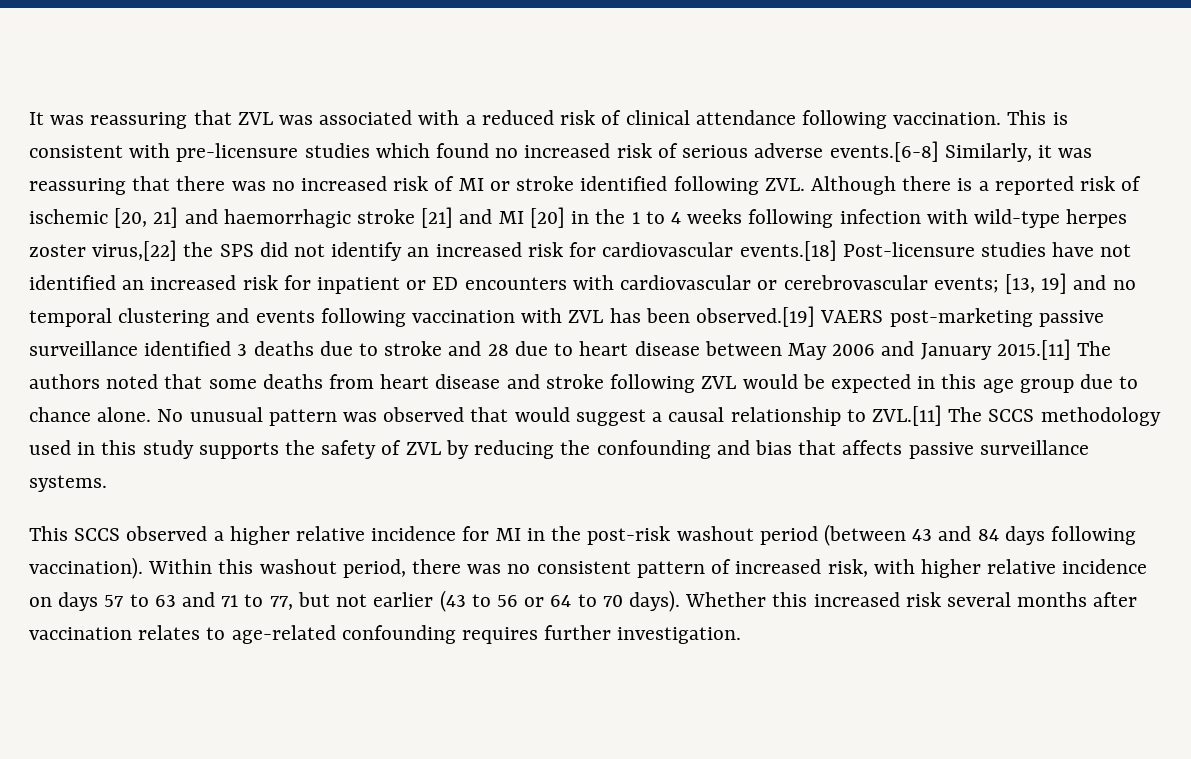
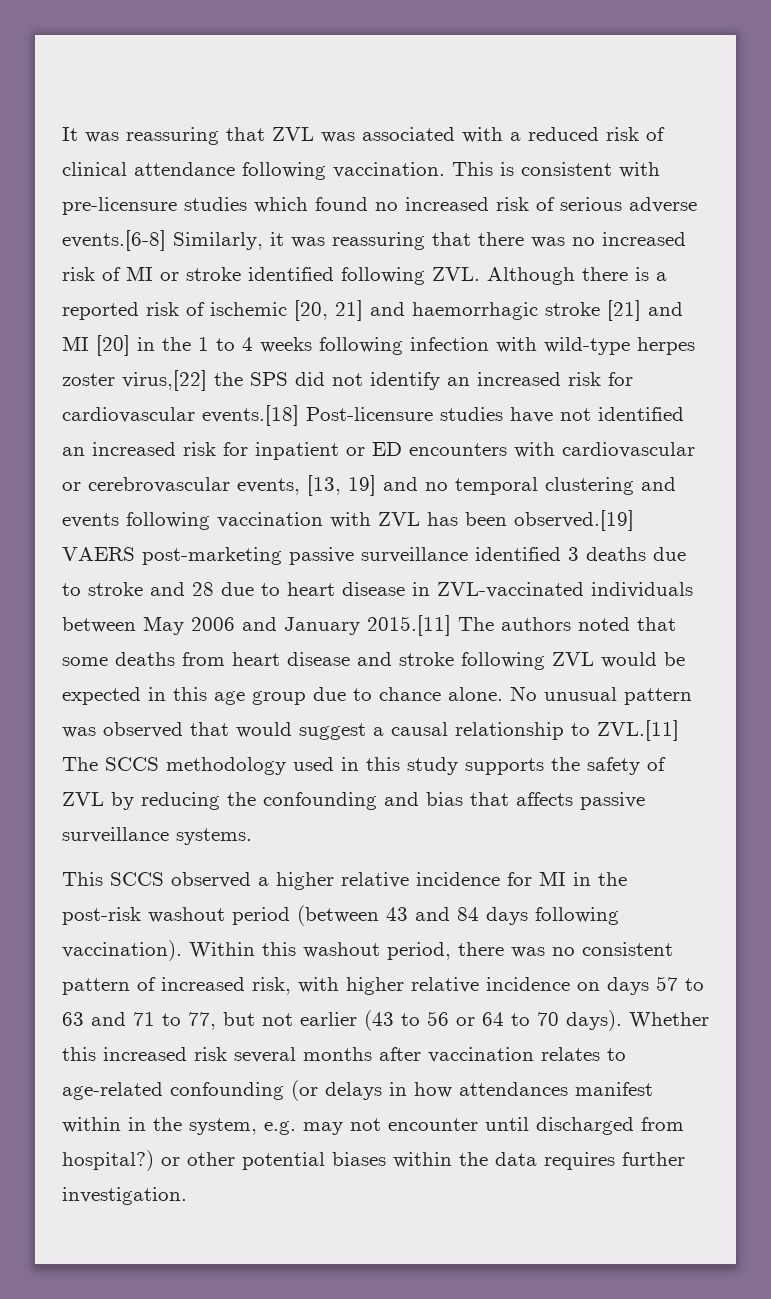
[933,277,999,293] events; -> [237,478,300,495] events,
(700, 348) none -> [412,582,693,598] in ZVL-vaccinated individuals
(456, 634) none -> [291,1080,653,1101] [62,1117,684,1135] [62,1150,537,1171] (or delays in how attendances manifest within in the system, e.g. may not encounter until discharged from hospital?) or other potential biases within the data

